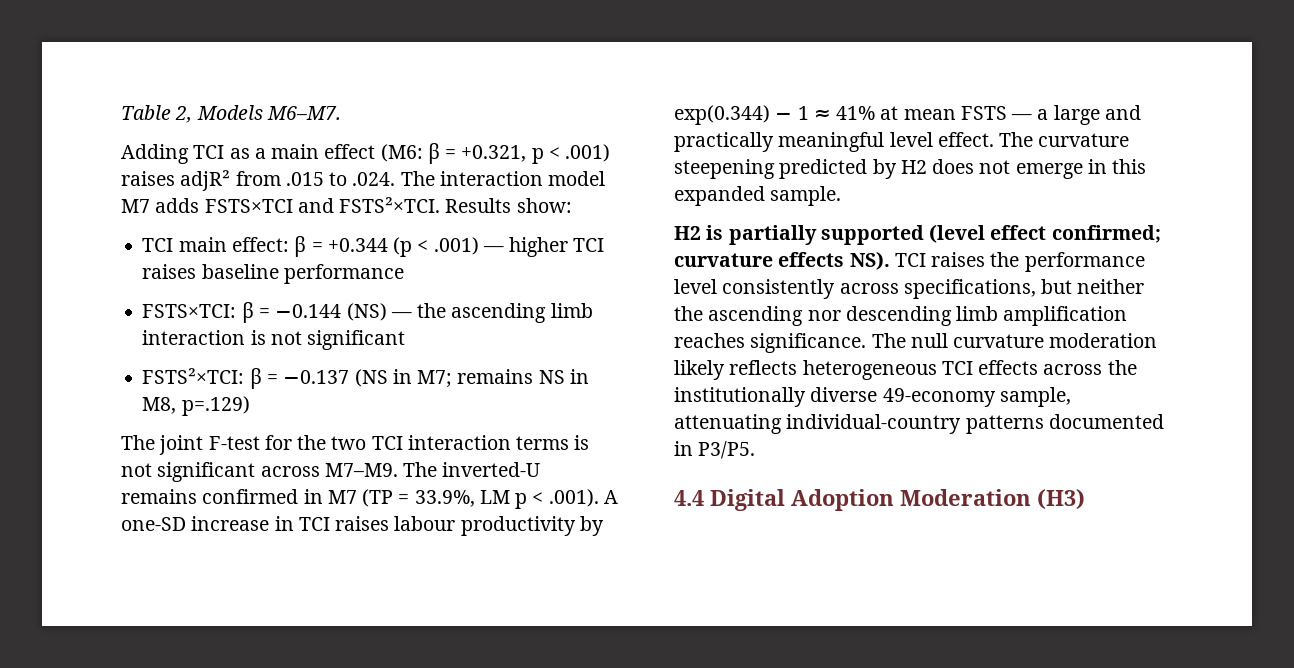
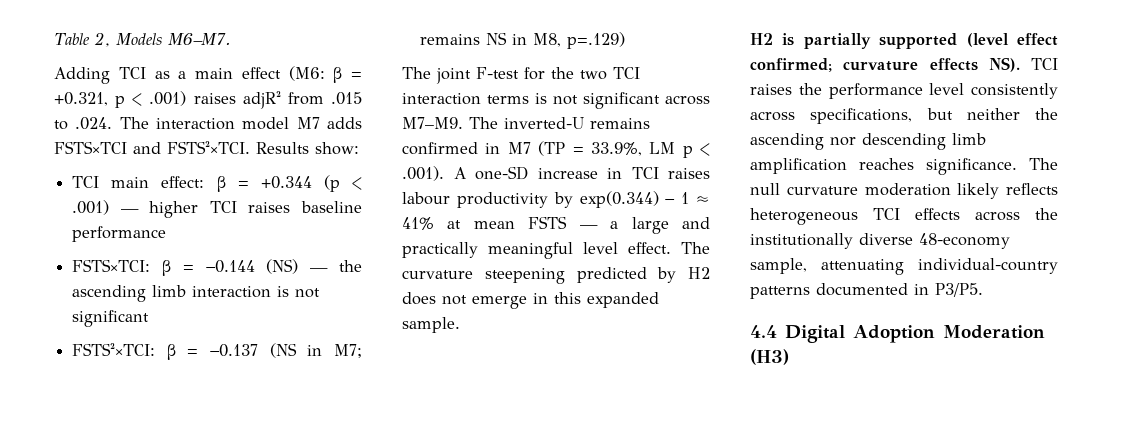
[882,388,996,407] 49-economy -> [919,233,1010,249] 48-economy

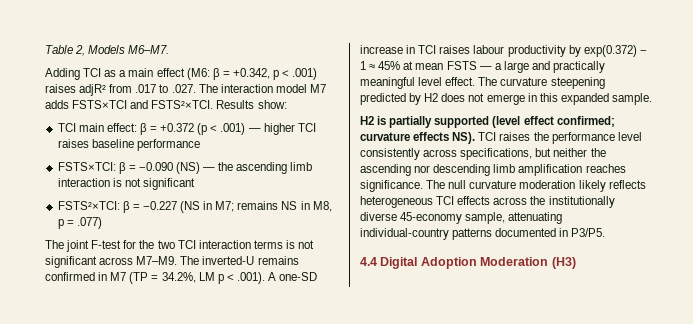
[54,92,108,106] +0.321, -> [232,68,270,79] +0.342,
[331,92,362,105] [54,117,113,130] .015 to .024. -> [135,84,196,93] .017 to .027.
[260,176,312,189] +0.344 -> [160,123,195,132] +0.372
[205,260,255,273] −0.144 -> [138,162,173,171] −0.090
[210,344,259,357] −0.137 -> [142,201,177,210] −0.227
[567,32,626,49] p=.129) -> [57,217,102,229] p = .077)
[590,142,642,156] 33.9%, -> [161,272,196,283] 34.2%,
[579,191,659,208] exp(0.344) -> [583,45,637,57] exp(0.372)
[402,217,434,230] 41% -> [378,61,401,70] 45%
[919,233,1010,249] 48-economy -> [400,212,463,224] 45-economy

